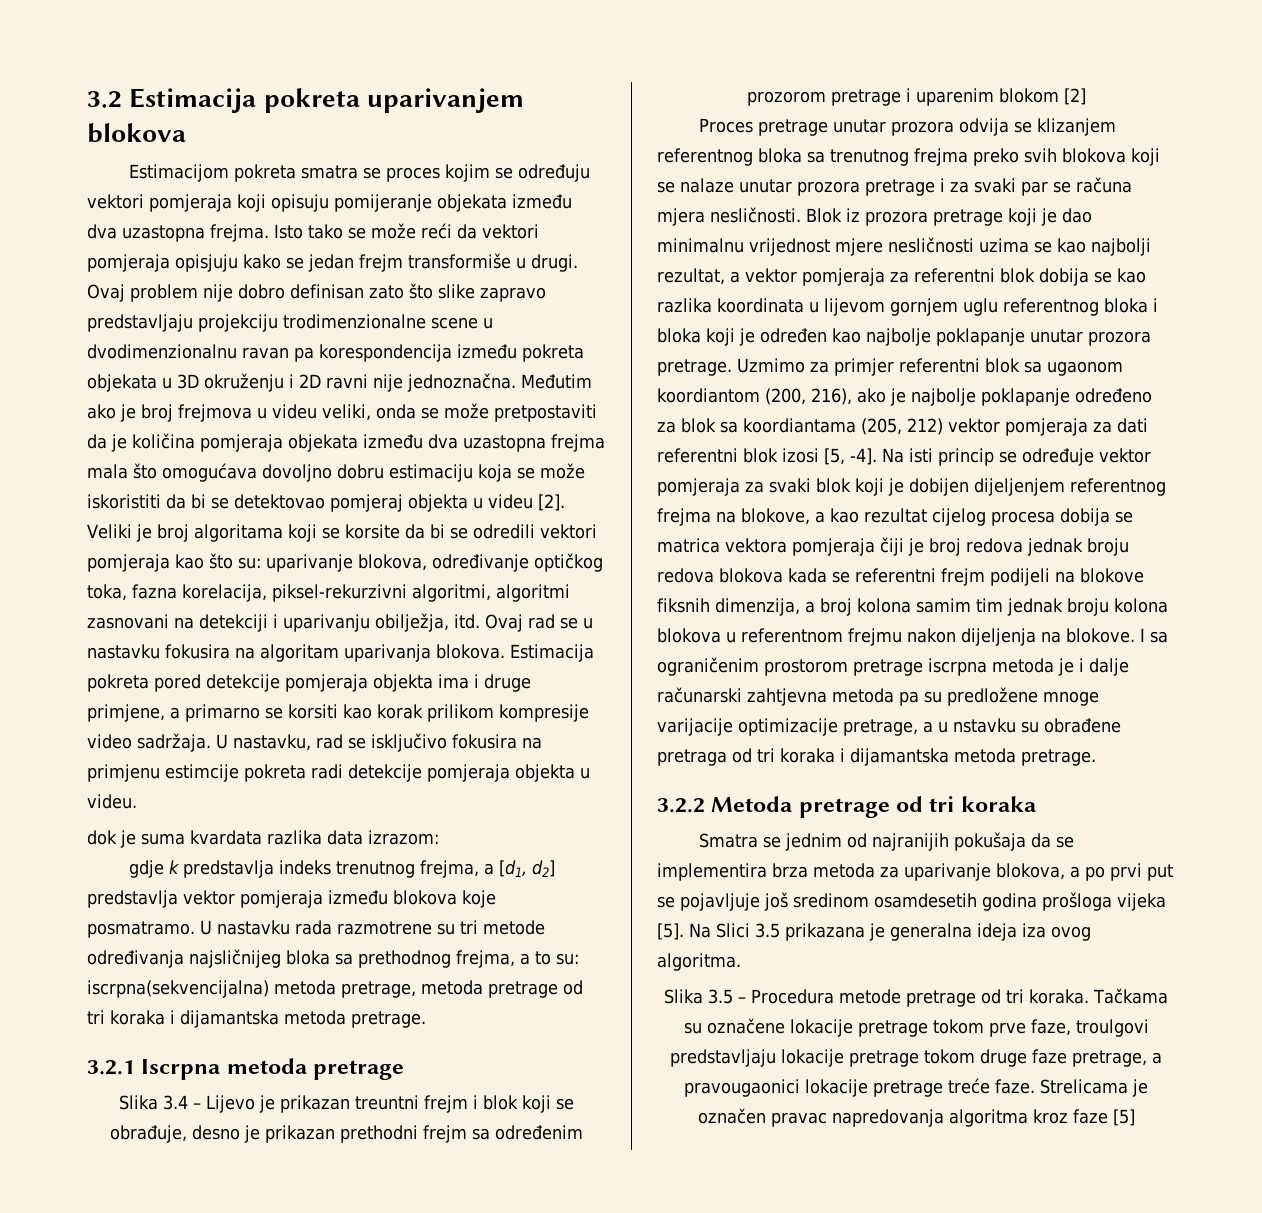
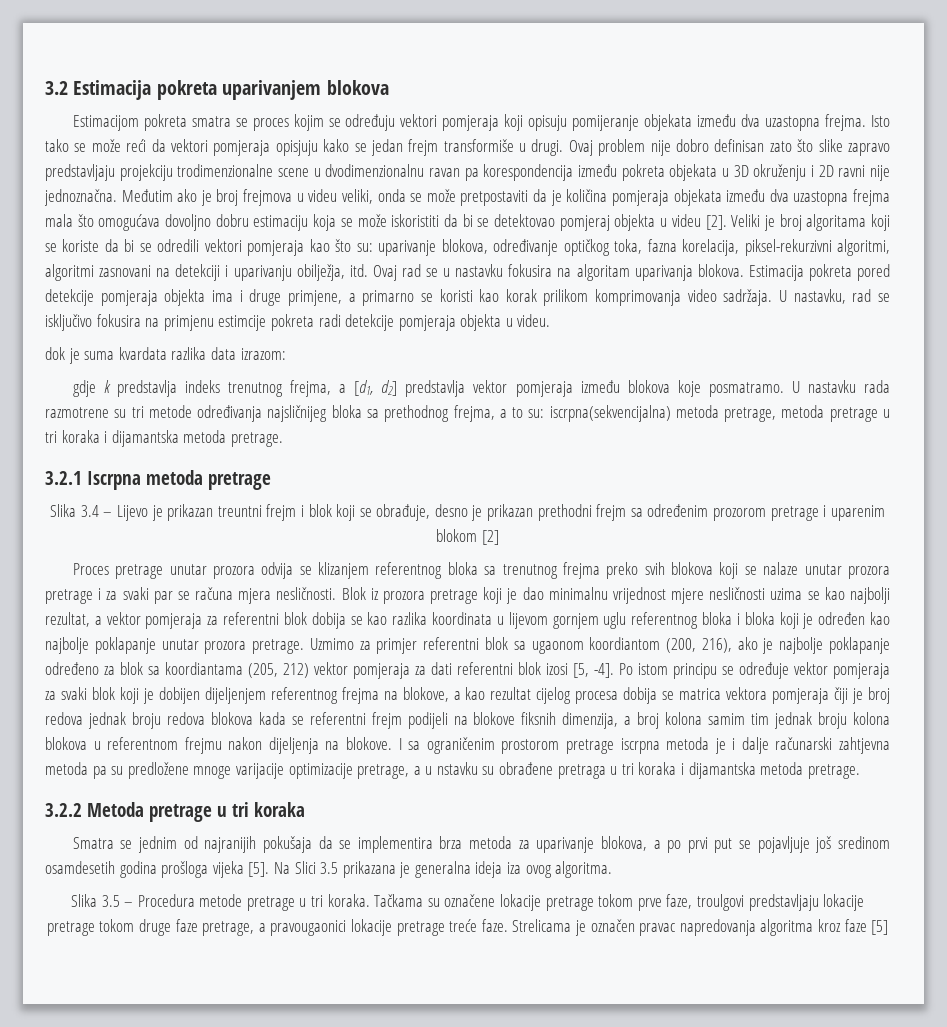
[344,524,400,539] korsite -> [62,239,100,252] koriste
[288,704,338,719] korsiti -> [439,289,473,302] koristi
[499,704,589,722] kompresije -> [595,289,682,306] komprimovanja
[563,980,583,995] od -> [883,409,891,418] u
[882,448,994,466] Na isti princip -> [619,663,717,679] Po istom principu
[732,748,752,763] od -> [610,766,618,775] u
[896,796,924,812] od -> [217,806,227,817] u
[981,989,1002,1004] od -> [299,898,307,907] u

